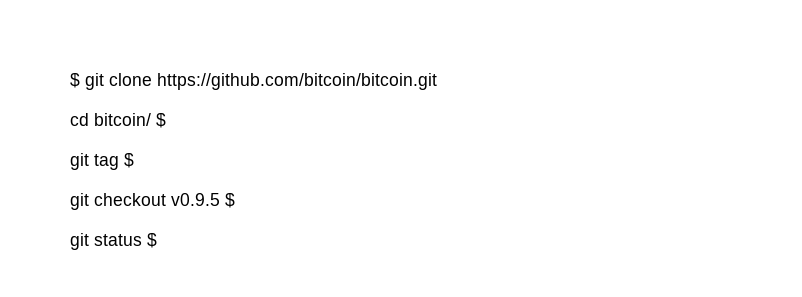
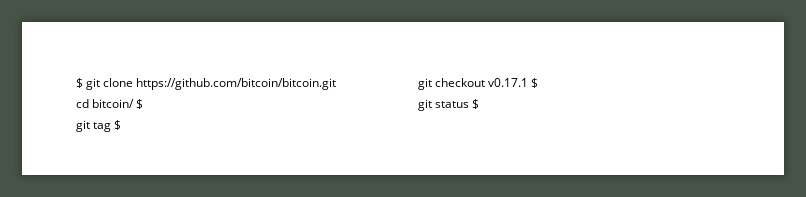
[171,193,220,206] v0.9.5 -> [488,78,529,87] v0.17.1

